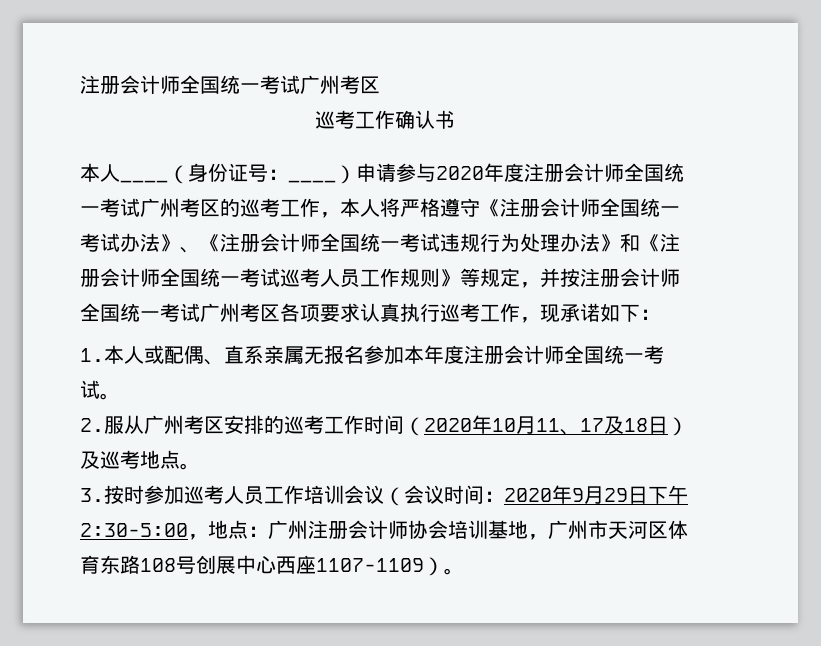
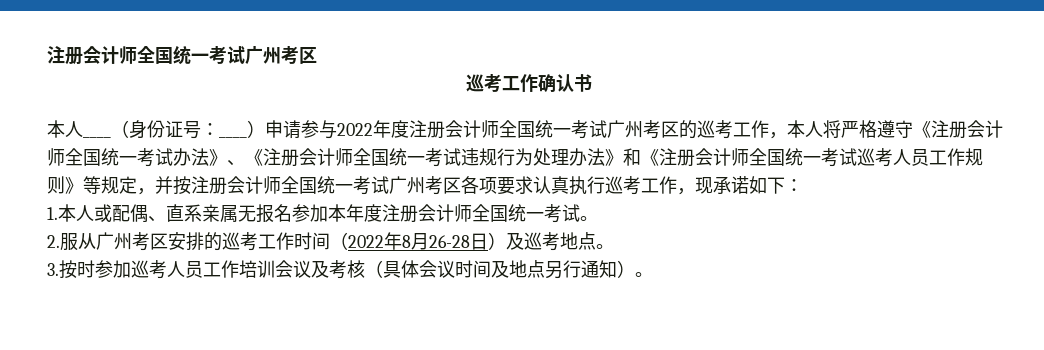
[436,166,484,180] 2020 -> [337,123,373,136] 2022
[424,415,648,435] 2020年10月11、17及18 -> [348,232,470,250] 2022年8月26-28
[384,485,688,506] [80,520,688,540] [80,555,424,574] （会议时间：2020年9月29日下午2:30-5:00，地点：广州注册会计师协会培训基地，广州市天河区体育东路108号创展中心西座1107-1109 -> [311,260,617,279] 及考核（具体会议时间及地点另行通知

